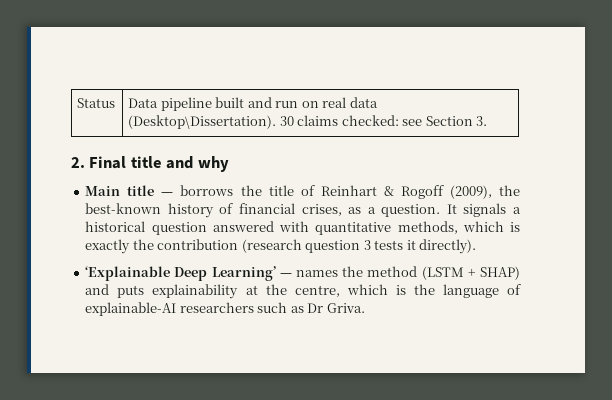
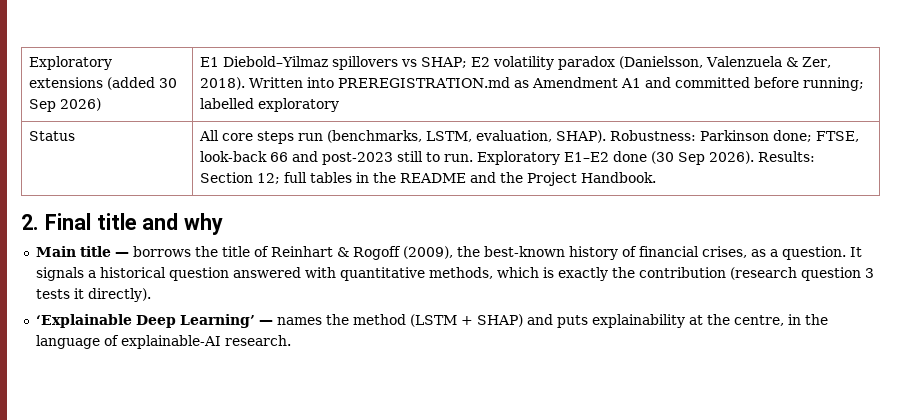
[77,98,116,108] [128,97,378,111] [128,115,488,129] Status | Data pipeline built and run on real data (Desktop\Dissertation). 30 claims checked: see Section 3. -> [29,56,113,70] [29,77,178,90] [29,98,102,112] [200,56,832,70] [200,77,865,91] [200,98,340,112] [29,131,76,141] [199,130,860,144] [200,151,816,165] [200,172,657,186] Exploratory extensions (added 30 Sep 2026) | E1 Diebold–Yilmaz spillovers vs SHAP; E2 volatility paradox (Danielsson, Valenzuela & Zer, 2018). Written into PREREGISTRATION.md as Amendment A1 and committed before running; labelled exploratory // Status | All core steps run (benchmarks, LSTM, evaluation, SHAP). Robustness: Parkinson done; FTSE, look-back 66 and post-2023 still to run. Exploratory E1–E2 done (30 Sep 2026). Results: Section 12; full tables in the README and the Project Handbook.
[346,284,406,295] which is -> [787,314,801,325] in
[179,302,365,313] researchers such as Dr Griva. -> [224,335,291,346] research.

